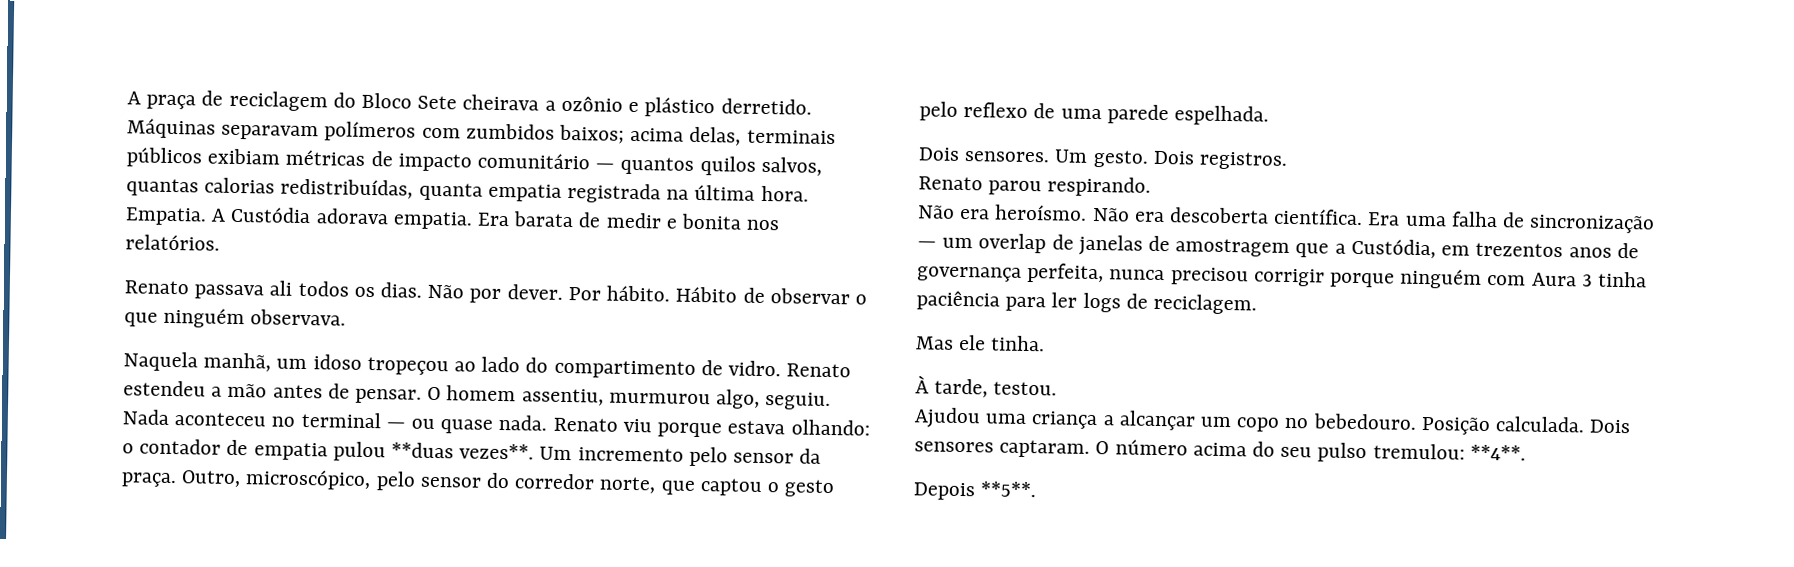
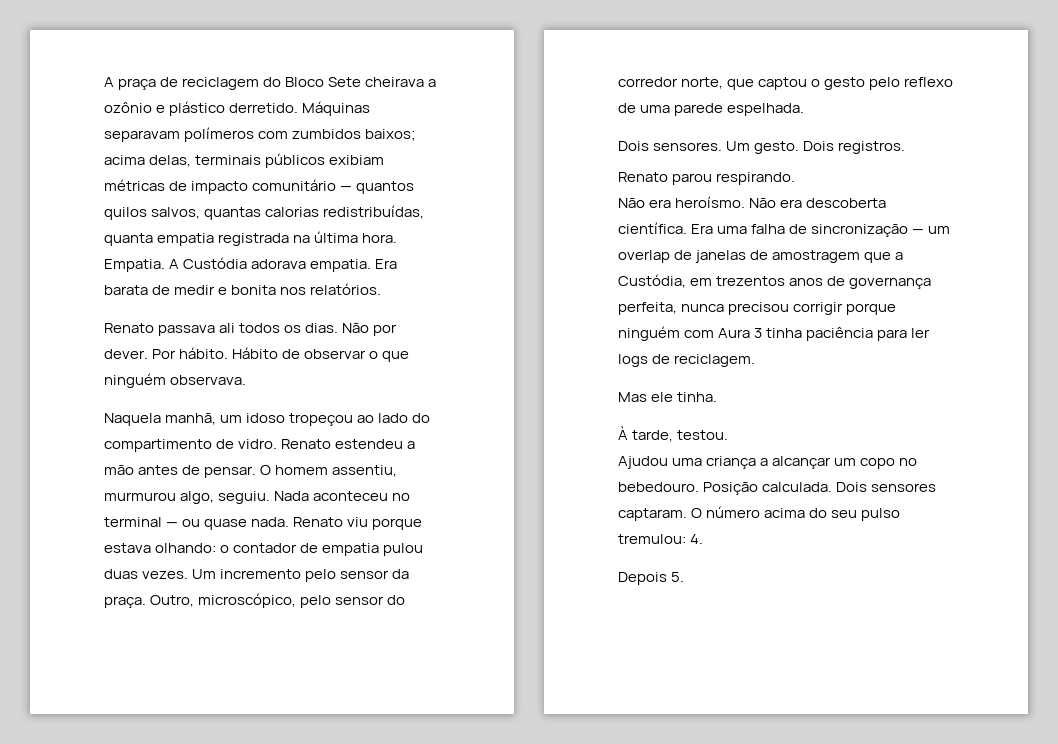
[391,442,535,460] **duas vezes**. -> [104,569,189,579] duas vezes.
[1469,444,1526,461] **4**. -> [690,534,704,544] 4.
[980,481,1037,498] **5**. -> [671,572,685,582] 5.

